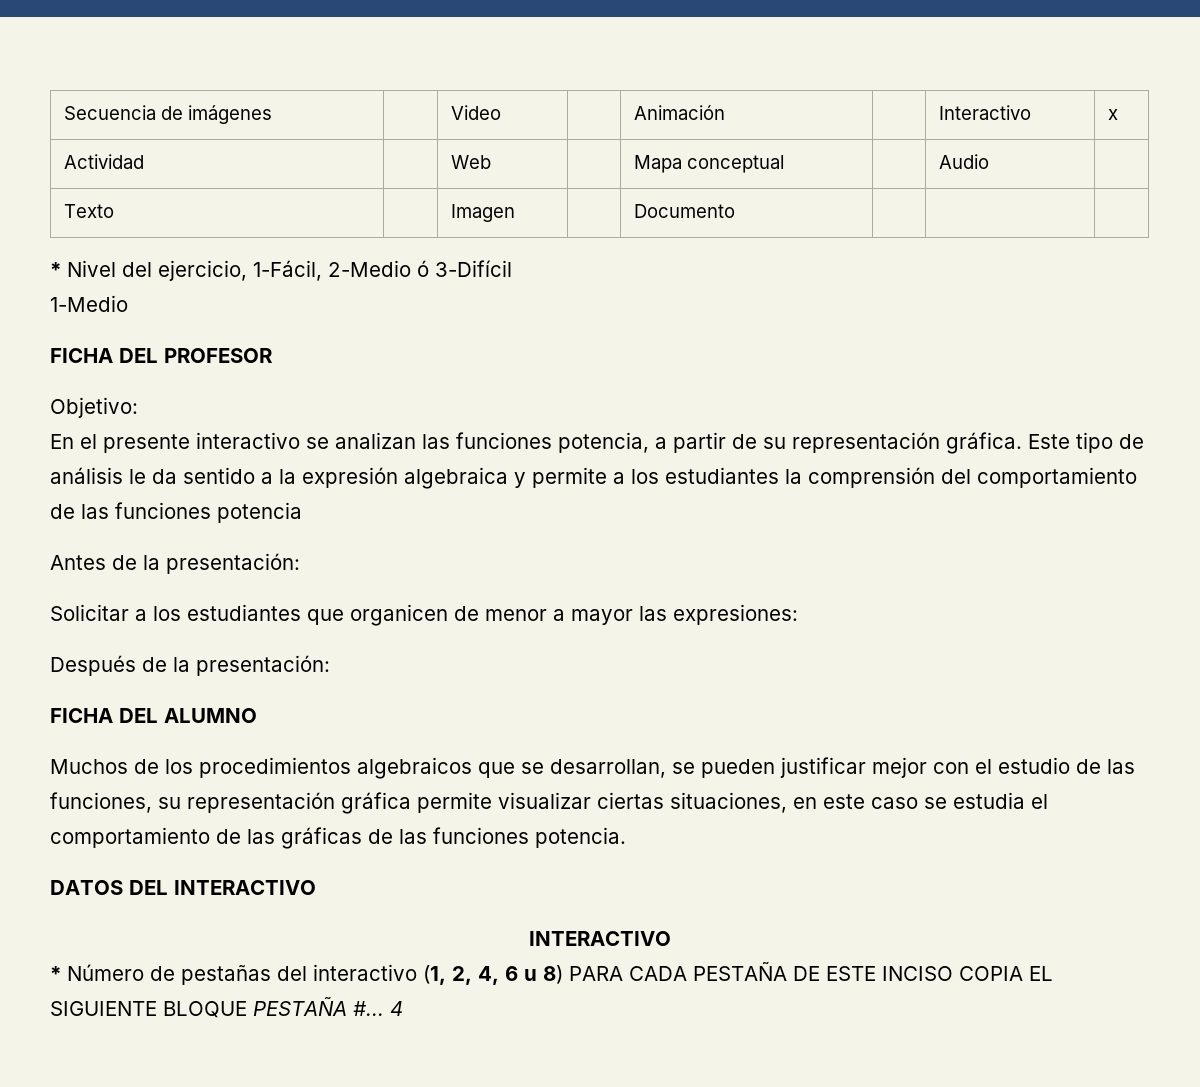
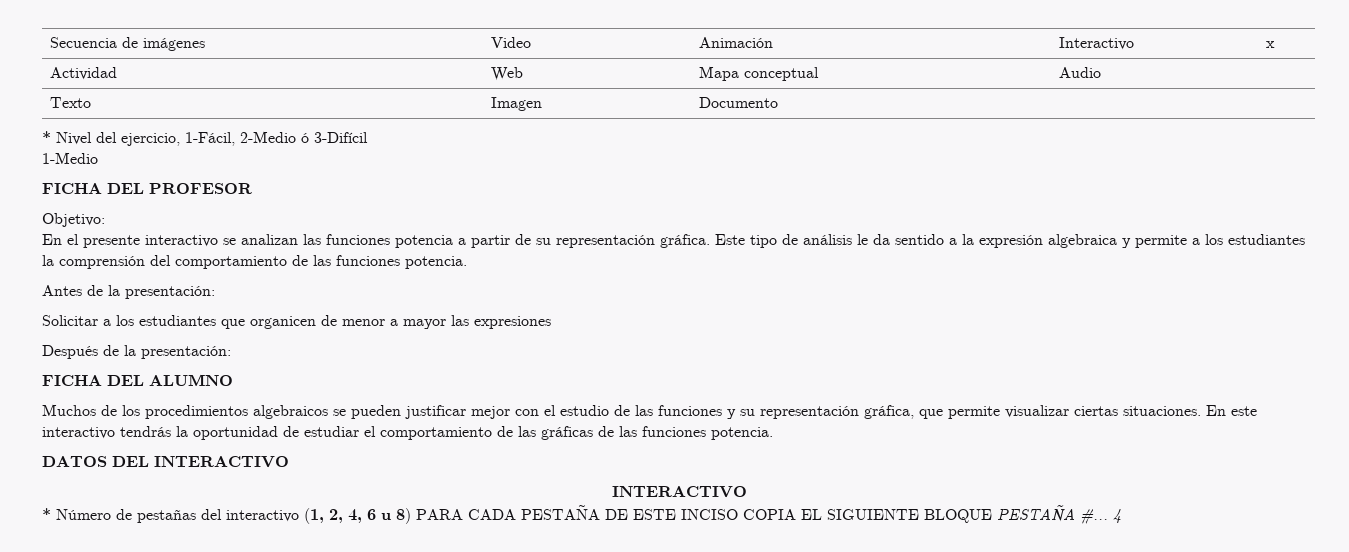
[558,432,649,453] potencia, -> [395,235,453,248] potencia
[217,502,302,523] potencia -> [405,256,467,269] potencia.
[673,604,798,625] expresiones: -> [474,316,551,329] expresiones
[478,759,666,778] que se desarrollan, -> (328, 412) none
[50,792,1025,814] funciones, su representación gráfica permite visualizar ciertas situaciones, en este caso se estudia -> [658,405,1257,419] [42,426,359,440] funciones y su representación gráfica, que permite visualizar ciertas situaciones. En este interactivo tendrás la oportunidad de estudiar

